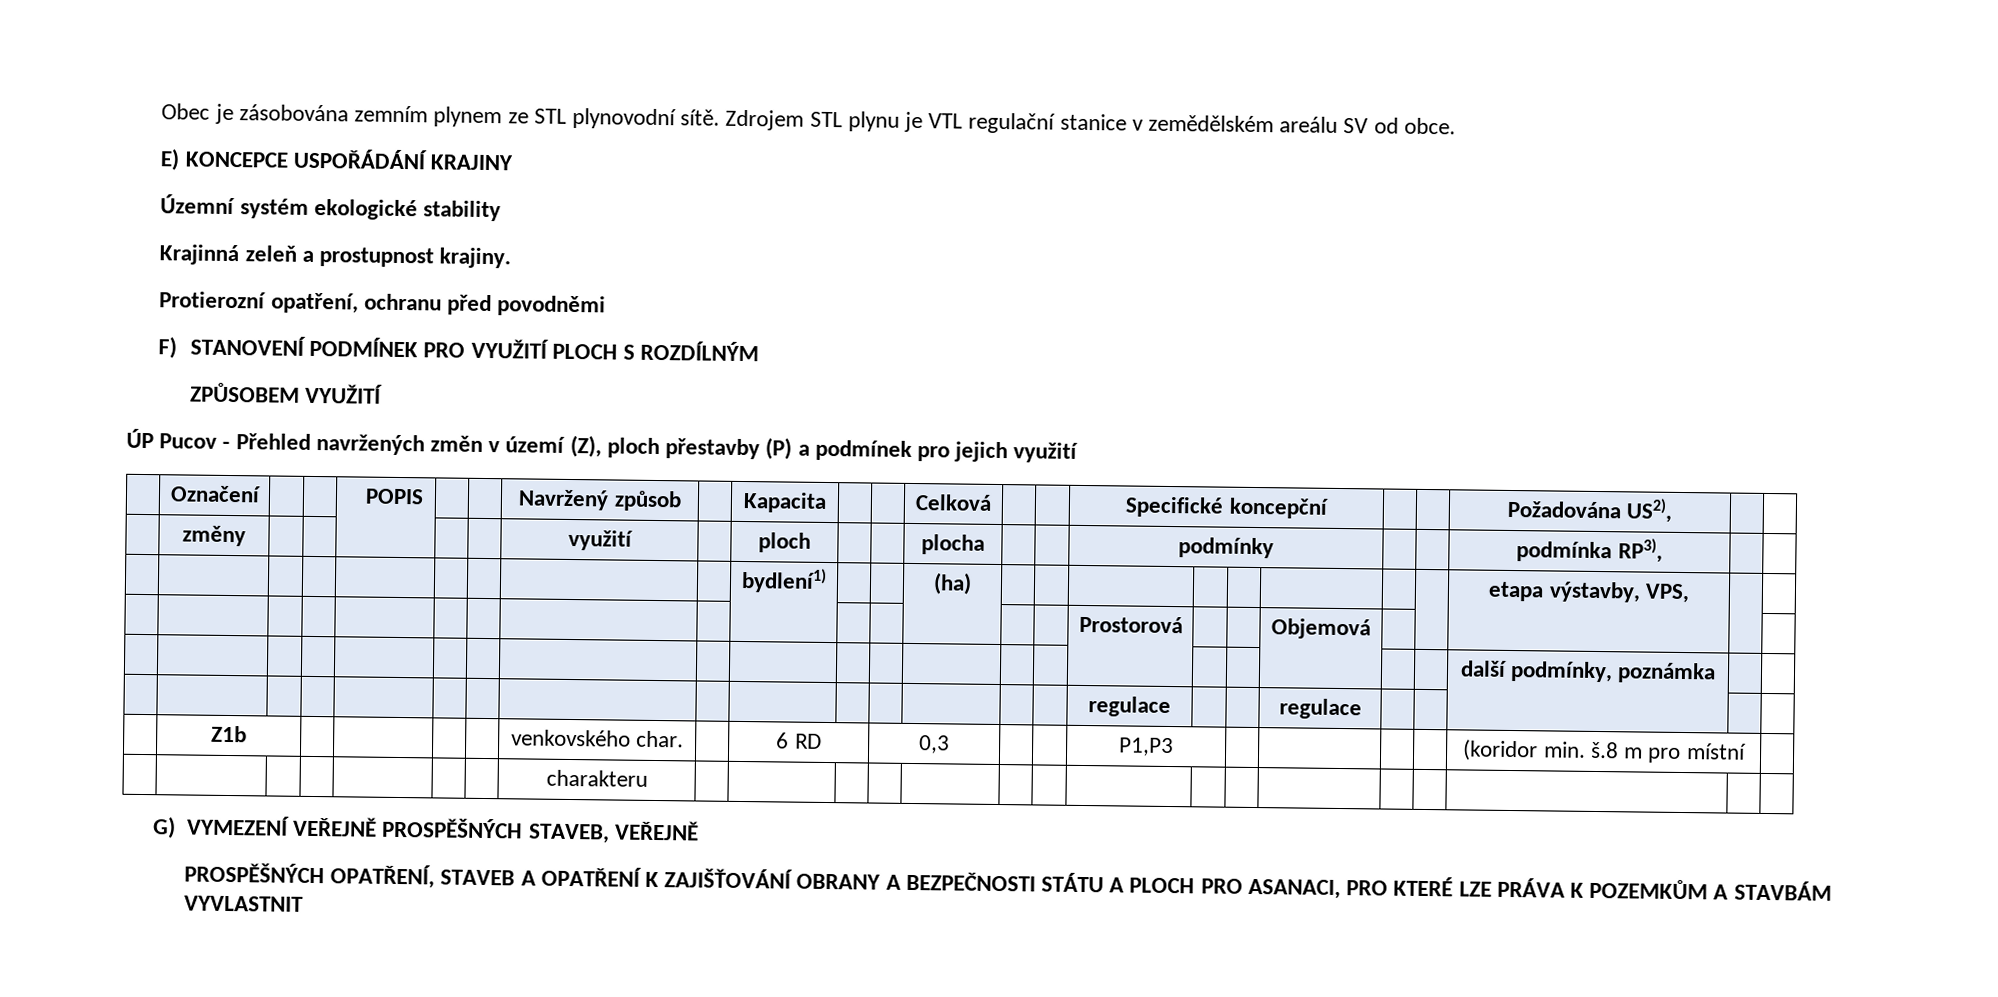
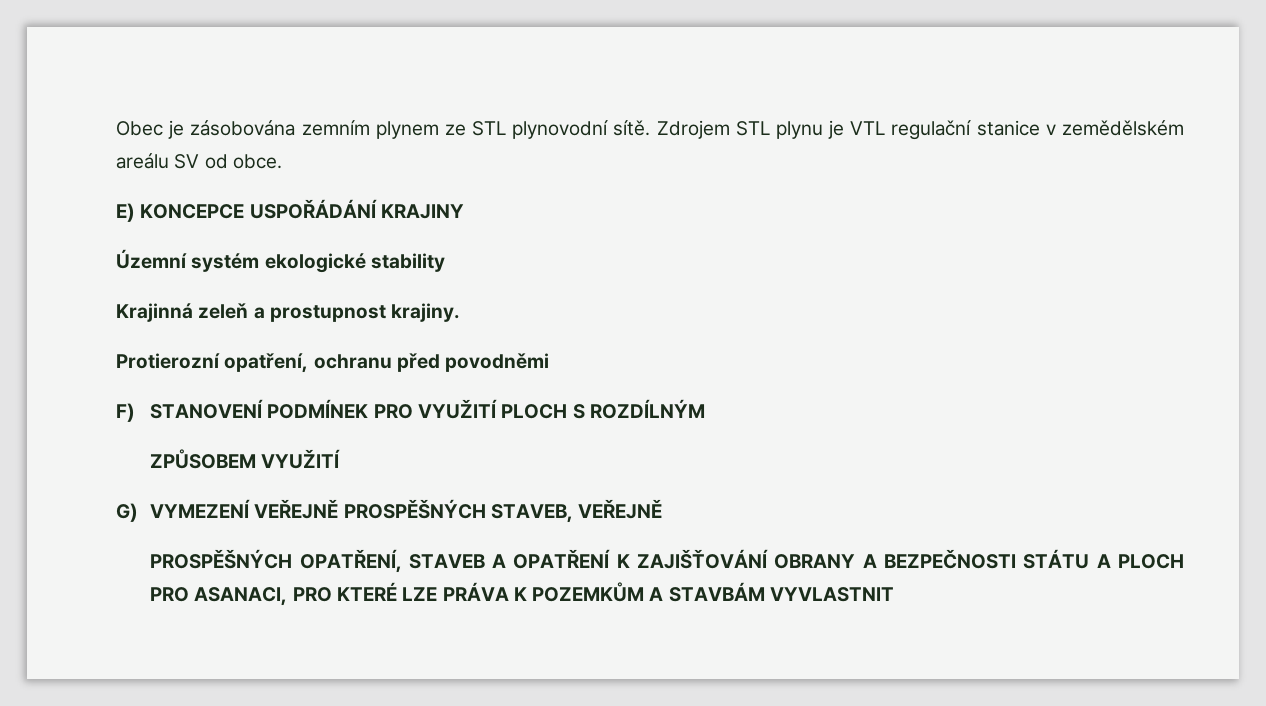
[126,428,1079,463] [169,485,261,503] [364,488,424,505] [518,489,682,512] [743,492,827,513] [915,494,992,511] [1125,496,1329,519] [1506,498,1674,523] [182,525,246,547] [567,529,633,551] [758,532,811,553] [921,534,985,555] [1178,537,1274,559] [1516,538,1663,563] [741,568,827,593] [933,572,972,595] [1488,581,1690,604] [1078,615,1183,634] [1271,618,1371,640] [1459,660,1717,684] [1088,696,1171,718] [1278,698,1362,720] [211,725,247,743] [510,729,685,748] [776,732,822,749] [919,735,950,754] [1119,737,1174,757] [1462,739,1747,763] [545,769,648,787] // ÚP Pucov - Přehled navržených změn v území (Z), ploch přestavby (P) a podmínek pro jejich využití // | Označení | | | POPIS | | | Navržený způsob | | Kapacita | | | Celková | | | Specifické koncepční | | | Požadována US2), | | // | změny | | | | | | využití | | ploch | | | plocha | | | podmínky | | | podmínka RP3), | | // | | | | | | | | | bydlení1) | | | (ha) | | | | | | | | | etapa výstavby, VPS, | | // | | | | | | | | | | | | | | | Prostorová | | | Objemová | | | | | // | | | | | | | | | | | | | | | | | | | | | další podmínky, poznámka | | // | | | | | | | | | | | | | | | regulace | | | regulace | | | | | // | Z1b | | | | | venkovského char. | | 6 RD | 0,3 | | | P1,P3 | | | | | (koridor min. š.8 m pro místní | // | | | | | | | charakteru | | | | | | | | | | | | | | | | -> (341, 459) none

